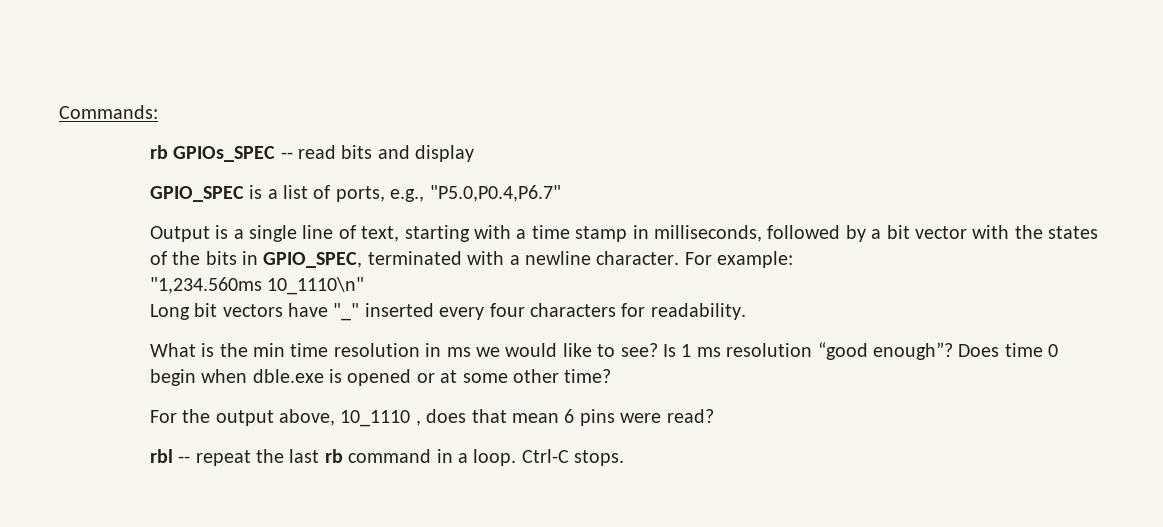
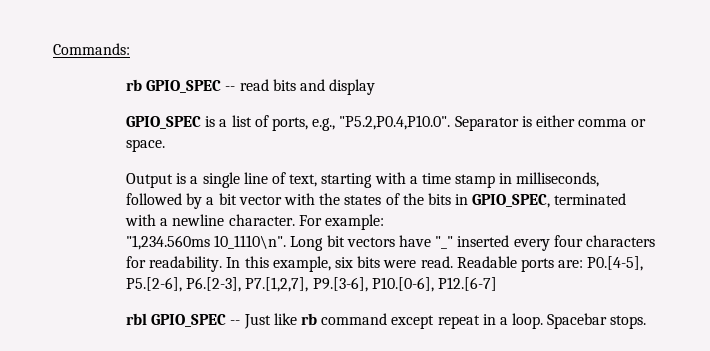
[173,146,276,162] GPIOs_SPEC -> [146,80,222,93] GPIO_SPEC
[429,185,561,202] "P5.0,P0.4,P6.7" -> [339,115,647,131] [126,139,166,152] "P5.2,P0.4,P10.0". Separator is either comma or space.
[267,277,365,295] 10_1110\n" // -> [214,235,287,249] 10_1110\n".
[149,342,1059,360] [149,369,612,386] [149,409,714,427] [149,449,432,466] // What is the min time resolution in ms we would like to see? Is 1 ms resolution “good enough”? Does time 0 begin when dble.exe is opened or at some other time? // For the output above, 10_1110 , does that mean 6 pins were read? // rbl -- repeat the last rb command -> [226,256,644,272] [126,277,497,292] [126,313,480,329] In this example, six bits were read. Readable ports are: P0.[4-5], P5.[2-6], P6.[2-3], P7.[1,2,7], P9.[3-6], P10.[0-6], P12.[6-7] // rbl GPIO_SPEC -- Just like rb command except repeat
[521,449,569,463] Ctrl-C -> [547,313,608,329] Spacebar

